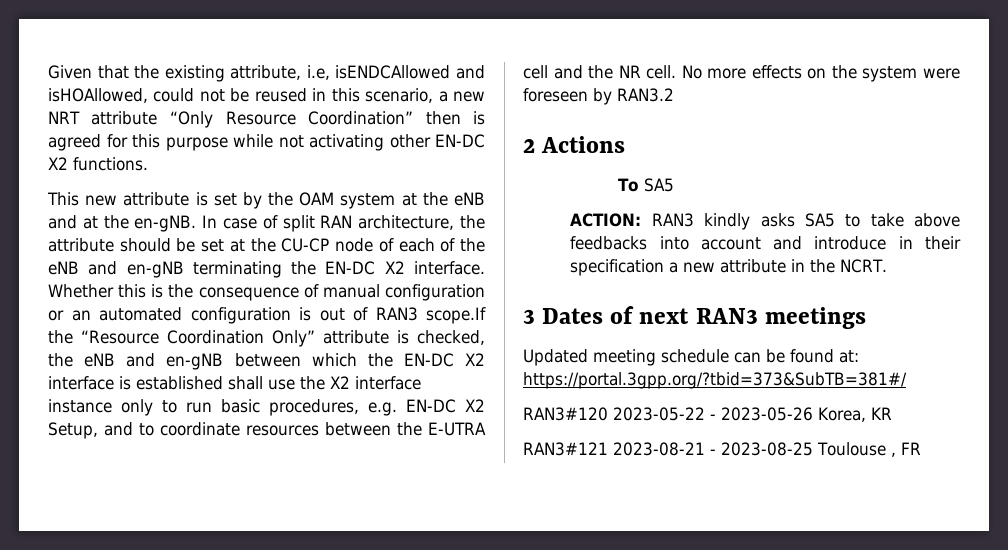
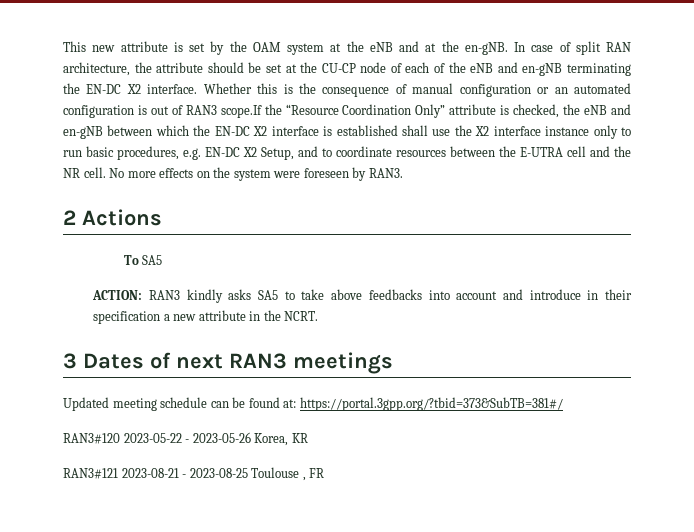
[48,65,485,82] [48,88,486,103] [48,111,485,128] [48,134,485,151] [48,157,148,171] Given that the existing attribute, i.e, isENDCAllowed and isHOAllowed, could not be reused in this scenario, a new NRT attribute “Only Resource Coordination” then is agreed for this purpose while not activating other EN-DC X2 functions. // -> (63, 46) none
[617,88,674,102] RAN3.2 -> [368,168,403,178] RAN3.

